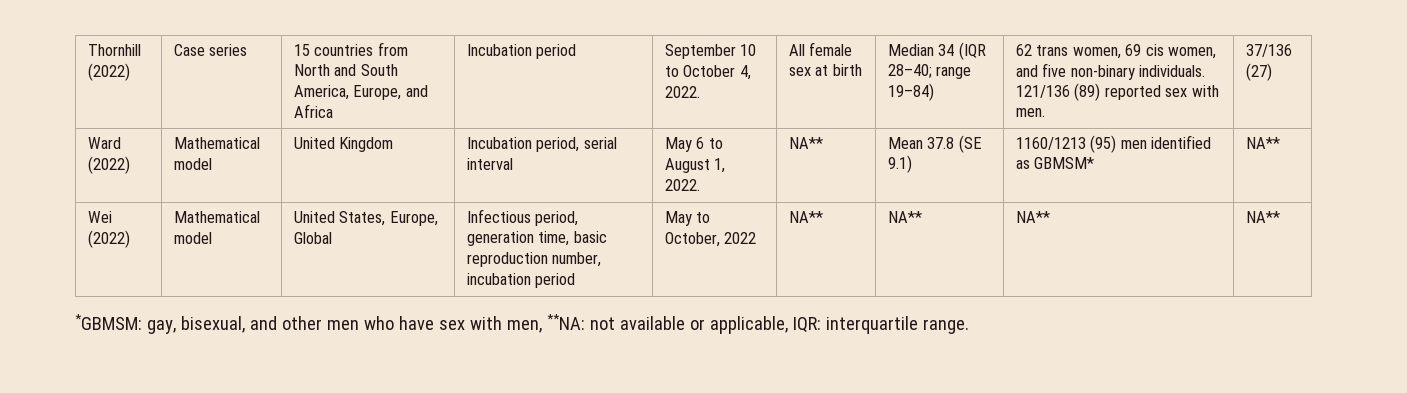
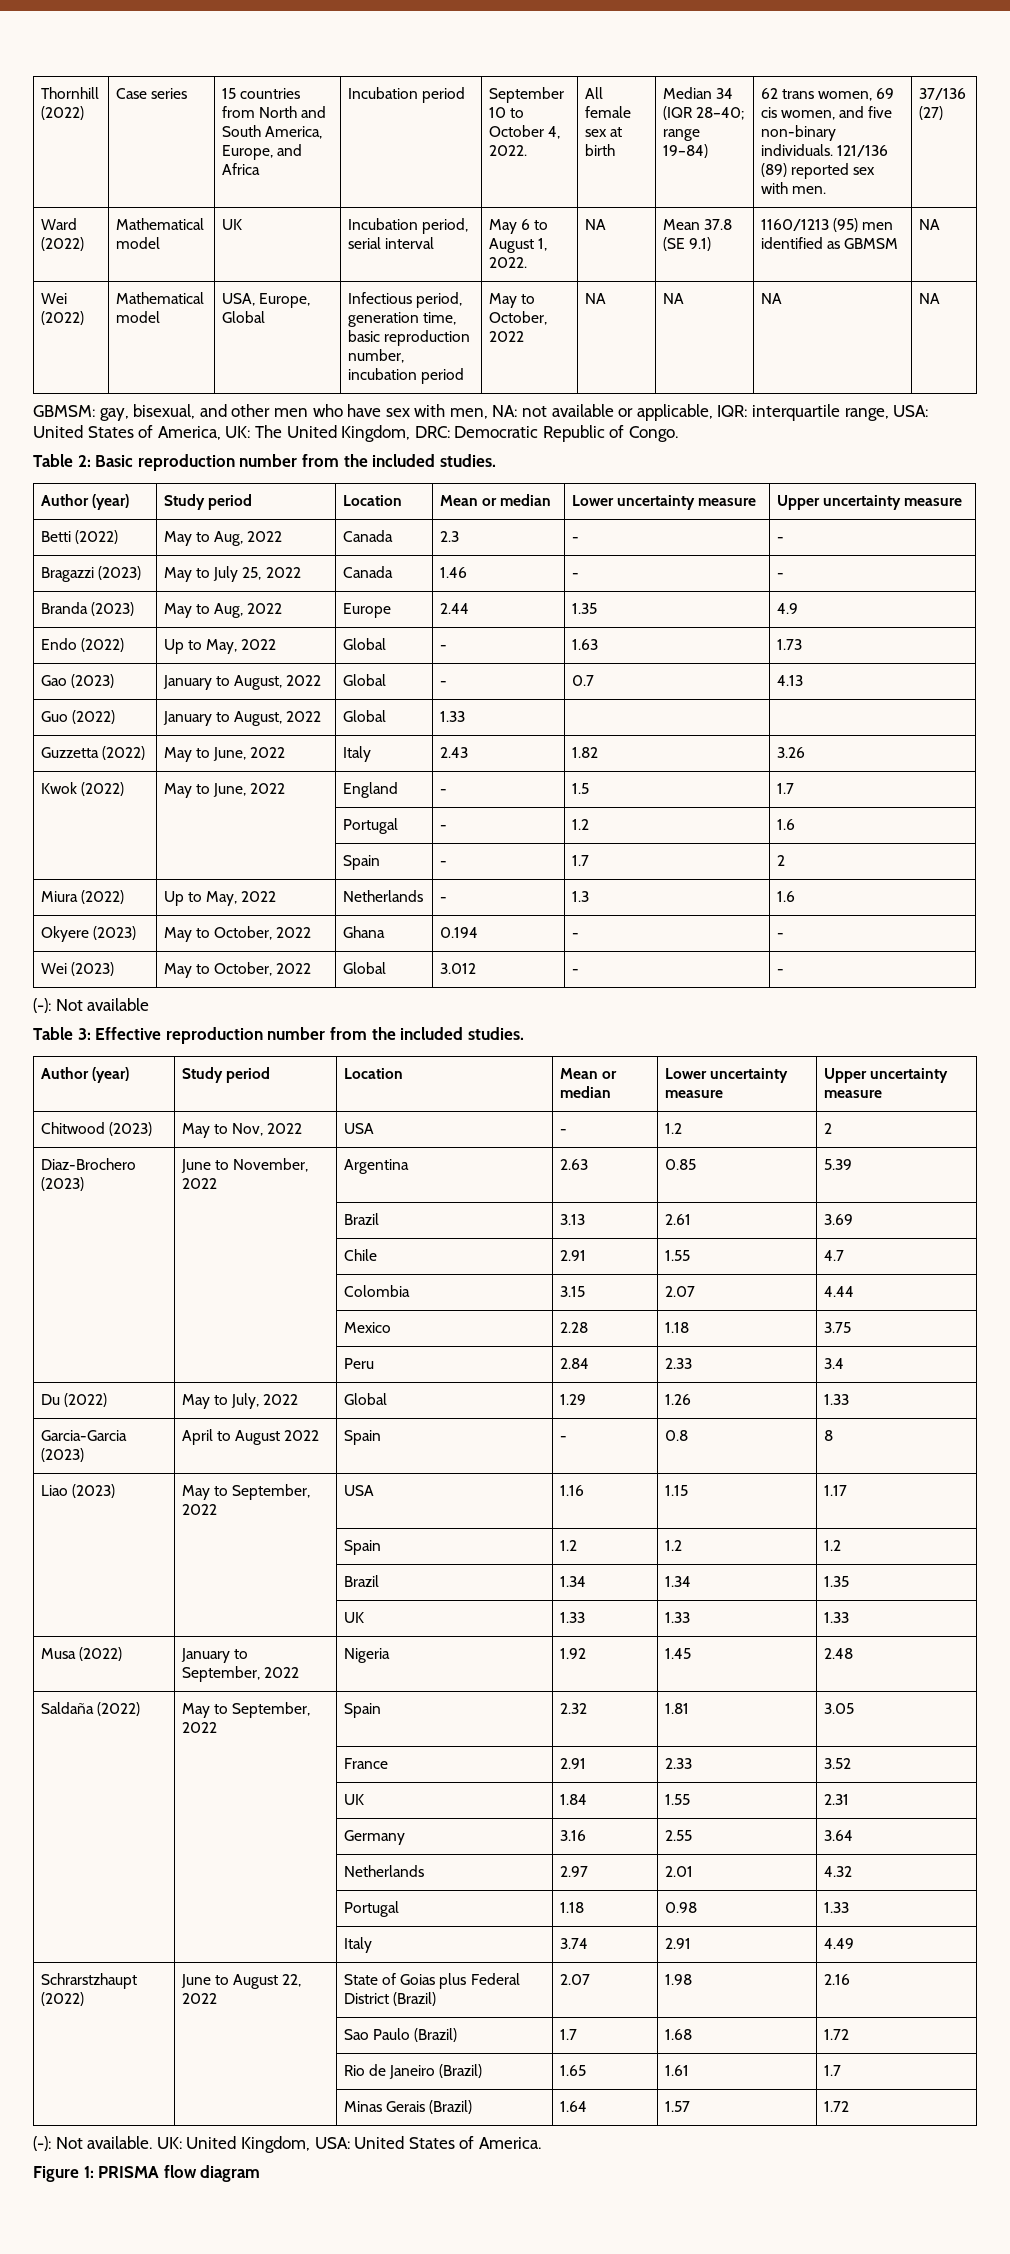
[294,137,394,152] United Kingdom -> [221,219,242,230] UK
[789,137,824,149] NA** -> [584,219,606,230] NA
[1034,157,1095,169] [1246,137,1281,149] GBMSM* | NA** -> [844,238,899,249] [918,219,940,230] GBMSM | NA
[294,211,386,226] United States, -> [221,293,255,306] USA,
[789,211,824,223] [888,211,923,223] [1016,211,1051,223] [1246,211,1281,223] [75,314,142,330] NA** | NA** | NA** | NA** // *GBMSM: -> [584,293,606,304] [662,293,684,304] [760,293,782,304] [918,293,940,304] [33,405,95,417] NA | NA | NA | NA // GBMSM:
[546,314,585,330] **NA: -> [492,405,518,417] NA:
[922,319,969,334] range. -> [844,405,929,421] [33,425,679,442] [33,454,496,471] [40,494,130,510] [163,494,253,510] [342,495,402,506] [439,494,552,506] [571,495,757,510] [776,495,963,510] [40,530,119,544] [163,531,283,546] [342,530,393,542] [439,531,459,542] [571,537,579,542] [776,537,784,542] [40,566,142,582] [163,566,301,582] [342,566,393,578] [439,567,467,578] [571,573,579,578] [776,573,784,578] [40,602,135,616] [163,603,283,618] [342,603,391,618] [439,603,469,614] [571,603,597,614] [776,603,798,614] [40,638,125,652] [163,639,277,654] [342,638,386,650] [439,645,447,650] [571,639,598,650] [776,639,802,650] [40,674,115,688] [162,675,322,690] [342,674,386,686] [439,681,447,686] [571,675,594,686] [776,675,803,686] [40,710,116,724] [162,711,322,726] [342,710,386,722] [439,711,465,722] [40,746,146,760] [163,747,286,762] [342,746,371,762] [439,747,468,758] [571,747,598,758] [776,747,805,758] [40,782,125,796] [163,783,286,798] [342,782,398,798] [439,789,447,794] [571,783,589,794] [776,783,794,794] [342,818,398,834] [439,825,447,830] [571,819,589,830] [776,819,795,830] [342,855,380,870] [439,861,447,866] [571,855,589,866] [776,855,785,866] [40,890,125,904] [163,891,277,906] [342,890,423,902] [439,897,447,902] [571,891,589,902] [776,891,795,902] [40,926,137,942] [163,926,312,942] [342,926,385,938] [439,927,478,938] [571,933,579,938] [776,933,784,938] [40,962,115,976] [163,962,312,978] [342,962,386,974] [439,963,476,974] [571,969,579,974] [776,969,784,974] [33,998,150,1013] [33,1027,524,1044] [40,1067,130,1083] [181,1067,271,1083] [343,1068,403,1079] [559,1068,618,1079] [559,1086,611,1098] [664,1068,789,1083] [664,1090,723,1098] [823,1068,949,1083] [823,1090,882,1098] [40,1122,153,1136] [181,1123,303,1138] [343,1123,374,1134] [559,1129,567,1134] [664,1123,682,1134] [823,1123,832,1134] [40,1158,136,1170] [40,1177,84,1191] [180,1158,309,1173] [181,1178,217,1189] [343,1159,409,1174] [559,1159,588,1170] [664,1159,696,1170] [823,1159,852,1170] [343,1213,379,1225] [559,1214,585,1225] [664,1214,691,1225] [823,1214,853,1225] [343,1249,377,1261] [559,1250,586,1261] [664,1250,690,1261] [823,1250,844,1261] [343,1285,410,1297] [559,1286,585,1297] [664,1286,695,1297] [823,1286,854,1297] [343,1322,391,1333] [559,1322,588,1333] [664,1322,689,1333] [823,1322,851,1333] [343,1358,374,1369] [559,1358,589,1369] [664,1358,692,1369] [823,1358,844,1369] [40,1393,108,1407] [181,1393,299,1409] [343,1393,387,1405] [559,1394,586,1405] [664,1394,691,1405] [823,1394,849,1405] [40,1430,127,1441] [40,1448,84,1462] [181,1429,320,1445] [343,1430,381,1445] [559,1436,567,1441] [664,1430,688,1441] [823,1430,833,1441] [40,1484,116,1498] [181,1484,311,1500] [181,1504,217,1515] [343,1485,374,1496] [559,1485,584,1496] [664,1485,688,1496] [823,1485,847,1496] [343,1540,381,1555] [559,1540,577,1551] [664,1540,682,1551] [823,1540,841,1551] [343,1575,379,1587] [559,1576,586,1587] [664,1576,691,1587] [823,1576,849,1587] [343,1612,364,1623] [559,1612,585,1623] [664,1612,690,1623] [823,1612,849,1623] [40,1647,123,1661] [180,1648,249,1663] [181,1666,300,1682] [343,1648,390,1663] [559,1648,586,1659] [664,1648,691,1659] [823,1648,853,1659] [40,1702,141,1716] [181,1702,311,1718] [181,1722,217,1733] [343,1703,381,1718] [559,1703,587,1714] [664,1703,689,1714] [823,1703,854,1714] [343,1758,388,1769] [559,1758,586,1769] [664,1758,692,1769] [823,1758,851,1769] [343,1794,364,1805] [559,1794,587,1805] [664,1794,690,1805] [823,1794,849,1805] [343,1830,405,1845] [559,1830,586,1841] [664,1830,692,1841] [823,1830,853,1841] [343,1865,424,1877] [559,1866,588,1877] [664,1866,693,1877] [823,1866,852,1877] [343,1901,399,1917] [559,1902,584,1913] [664,1902,697,1913] [823,1902,849,1913] [343,1937,372,1953] [559,1938,588,1949] [664,1938,691,1949] [823,1938,854,1949] [40,1973,137,1989] [40,1992,84,2006] [180,1974,302,1989] [181,1993,217,2004] [343,1973,520,1989] [343,1992,437,2006] [559,1974,590,1985] [664,1974,692,1985] [823,1974,850,1985] [343,2028,458,2042] [559,2029,577,2040] [664,2029,692,2040] [823,2029,849,2040] [343,2064,483,2079] [559,2065,586,2076] [664,2065,689,2076] [823,2065,841,2076] [343,2100,473,2114] [559,2101,587,2112] [664,2101,690,2112] [823,2101,849,2112] [33,2136,541,2153] [33,2165,261,2182] range, USA: United States of America, UK: The United Kingdom, DRC: Democratic Republic of Congo. // Table 2: Basic reproduction number from the included studies. // Author (year) | Study period | Location | Mean or median | Lower uncertainty measure | Upper uncertainty measure // Betti (2022) | May to Aug, 2022 | Canada | 2.3 | - | - // Bragazzi (2023) | May to July 25, 2022 | Canada | 1.46 | - | - // Branda (2023) | May to Aug, 2022 | Europe | 2.44 | 1.35 | 4.9 // Endo (2022) | Up to May, 2022 | Global | - | 1.63 | 1.73 // Gao (2023) | January to August, 2022 | Global | - | 0.7 | 4.13 // Guo (2022) | January to August, 2022 | Global | 1.33 | | // Guzzetta (2022) | May to June, 2022 | Italy | 2.43 | 1.82 | 3.26 // Kwok (2022) | May to June, 2022 | England | - | 1.5 | 1.7 // | | Portugal | - | 1.2 | 1.6 // | | Spain | - | 1.7 | 2 // Miura (2022) | Up to May, 2022 | Netherlands | - | 1.3 | 1.6 // Okyere (2023) | May to October, 2022 | Ghana | 0.194 | - | - // Wei (2023) | May to October, 2022 | Global | 3.012 | - | - // (-): Not available // Table 3: Effective reproduction number from the included studies. // Author (year) | Study period | Location | Mean or median | Lower uncertainty measure | Upper uncertainty measure // Chitwood (2023) | May to Nov, 2022 | USA | - | 1.2 | 2 // Diaz-Brochero (2023) | June to November, 2022 | Argentina | 2.63 | 0.85 | 5.39 // | | Brazil | 3.13 | 2.61 | 3.69 // | | Chile | 2.91 | 1.55 | 4.7 // | | Colombia | 3.15 | 2.07 | 4.44 // | | Mexico | 2.28 | 1.18 | 3.75 // | | Peru | 2.84 | 2.33 | 3.4 // Du (2022) | May to July, 2022 | Global | 1.29 | 1.26 | 1.33 // Garcia-Garcia (2023) | April to August 2022 | Spain | - | 0.8 | 8 // Liao (2023) | May to September, 2022 | USA | 1.16 | 1.15 | 1.17 // | | Spain | 1.2 | 1.2 | 1.2 // | | Brazil | 1.34 | 1.34 | 1.35 // | | UK | 1.33 | 1.33 | 1.33 // Musa (2022) | January to September, 2022 | Nigeria | 1.92 | 1.45 | 2.48 // Saldaña (2022) | May to September, 2022 | Spain | 2.32 | 1.81 | 3.05 // | | France | 2.91 | 2.33 | 3.52 // | | UK | 1.84 | 1.55 | 2.31 // | | Germany | 3.16 | 2.55 | 3.64 // | | Netherlands | 2.97 | 2.01 | 4.32 // | | Portugal | 1.18 | 0.98 | 1.33 // | | Italy | 3.74 | 2.91 | 4.49 // Schrarstzhaupt (2022) | June to August 22, 2022 | State of Goias plus Federal District (Brazil) | 2.07 | 1.98 | 2.16 // | | Sao Paulo (Brazil) | 1.7 | 1.68 | 1.72 // | | Rio de Janeiro (Brazil) | 1.65 | 1.61 | 1.7 // | | Minas Gerais (Brazil) | 1.64 | 1.57 | 1.72 // (-): Not available. UK: United Kingdom, USA: United States of America. // Figure 1: PRISMA flow diagram

